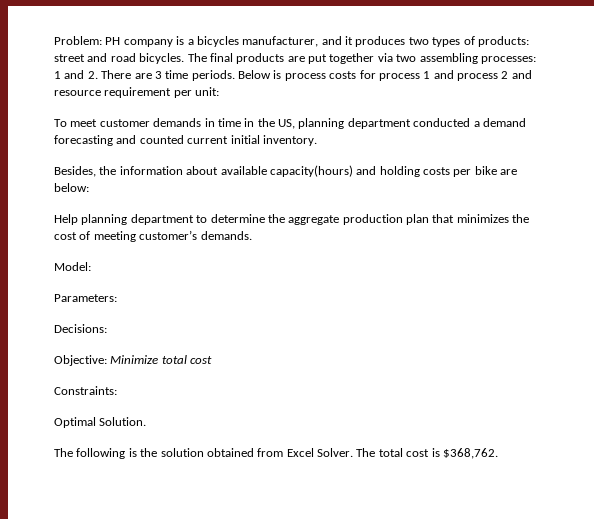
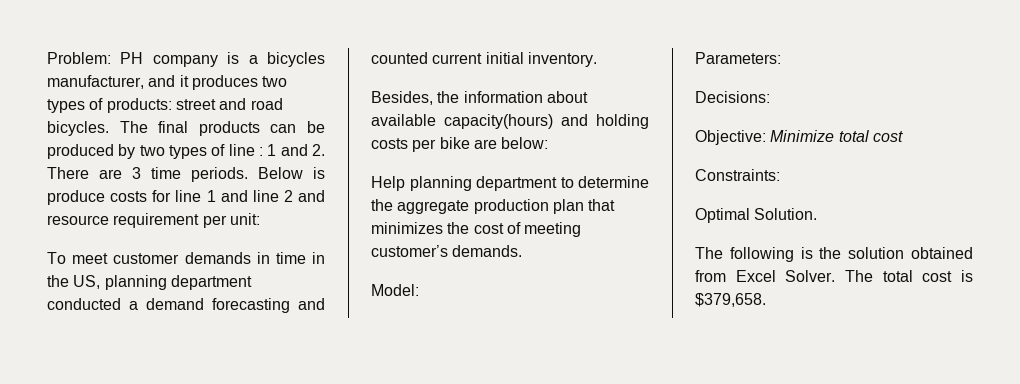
[287,53,536,64] are put together via two assembling processes: -> [270,121,325,133] [47,144,263,159] can be produced by two types of line :
[284,73,326,81] process -> [47,190,105,205] produce
[378,70,498,81] process 1 and process -> [175,190,279,202] line 1 and line
[442,448,498,459] $368,762. -> [695,293,766,307] $379,658.

